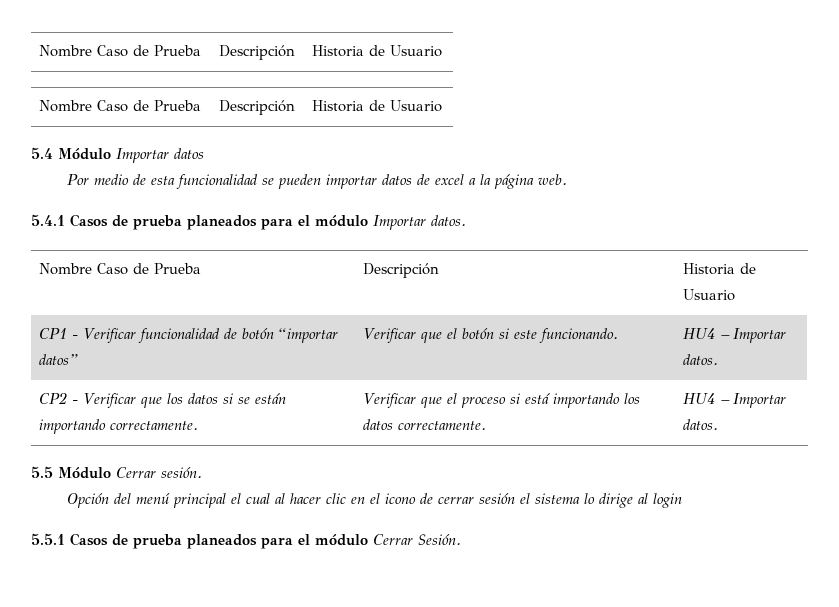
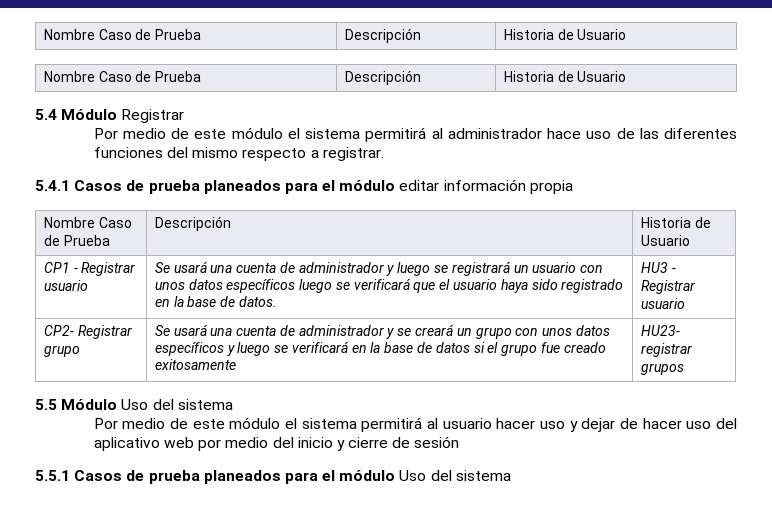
[116,148,204,163] [66,174,567,189] Importar datos // Por medio de esta funcionalidad se pueden importar datos de excel a la página web. -> [121,109,185,123] [93,127,737,142] [93,147,384,161] Registrar // Por medio de este módulo el sistema permitirá al administrador hace uso de las diferentes funciones del mismo respecto a registrar.
[373,215,466,230] Importar datos. -> [399,179,573,194] editar información propia
[83,328,339,343] [39,354,79,365] [363,328,619,343] [683,328,787,343] [683,354,719,365] [39,392,287,408] [39,419,199,434] [363,393,641,408] [363,419,487,430] [683,393,787,408] [683,419,719,430] [31,466,202,479] [66,493,682,508] Verificar funcionalidad de botón “importar datos” | Verificar que el botón si este funcionando. | HU4 – Importar datos. // CP2 - Verificar que los datos si se están importando correctamente. | Verificar que el proceso si está importando los datos correctamente. | HU4 – Importar datos. // 5.5 Módulo Cerrar sesión. // Opción del menú principal el cual al hacer clic en el icono de cerrar sesión el sistema lo dirige al login -> [81,262,136,276] [43,280,88,291] [154,261,604,276] [154,278,624,293] [154,296,277,307] [640,262,676,273] [640,280,695,294] [640,298,685,309] [43,325,132,339] [43,345,80,357] [154,324,610,339] [154,341,606,356] [154,359,236,370] [640,325,680,336] [640,343,692,357] [640,363,684,375] [35,399,233,410] [93,417,738,432] [93,436,460,451] Registrar usuario | Se usará una cuenta de administrador y luego se registrará un usuario con unos datos específicos luego se verificará que el usuario haya sido registrado en la base de datos. | HU3 - Registrar usuario // CP2- Registrar grupo | Se usará una cuenta de administrador y se creará un grupo con unos datos específicos y luego se verificará en la base de datos si el grupo fue creado exitosamente | HU23- registrar grupos // 5.5 Módulo Uso del sistema // Por medio de este módulo el sistema permitirá al usuario hacer uso y dejar de hacer uso del aplicativo web por medio del inicio y cierre de sesión
[373,534,461,545] Cerrar Sesión. -> [399,470,511,481] Uso del sistema

